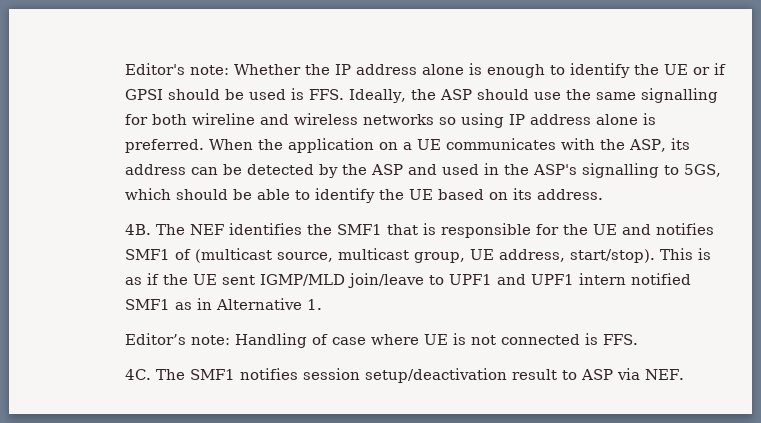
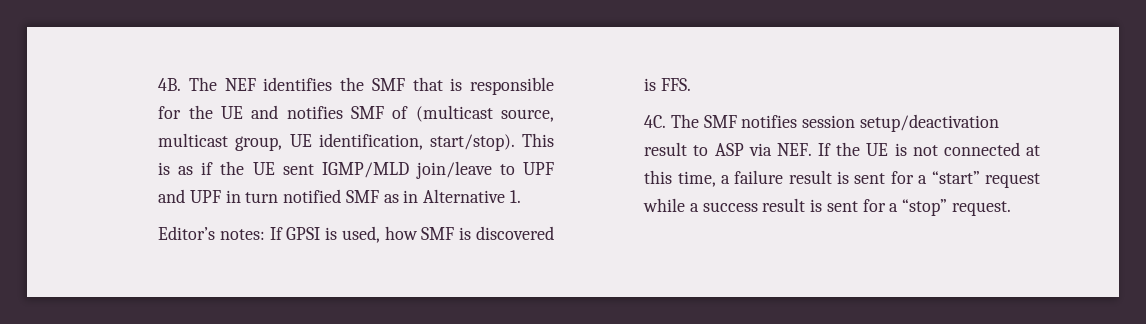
[125,63,727,78] [125,88,719,103] [125,113,657,128] [125,138,691,153] [125,163,722,178] [125,188,604,203] Editor's note: Whether the IP address alone is enough to identify the UE or if GPSI should be used is FFS. Ideally, the ASP should use the same signalling for both wireline and wireless networks so using IP address alone is preferred. When the application on a UE communicates with the ASP, its address can be detected by the ASP and used in the ASP's signalling to 5GS, which should be able to identify the UE based on its address. // -> (158, 84) none
[337,224,383,235] SMF1 -> [371,78,405,91] SMF
[125,249,171,260] SMF1 -> [350,106,384,119] SMF
[499,249,566,262] address, -> [318,133,423,150] identification,
[449,273,692,285] [125,299,171,310] UPF1 and UPF1 intern notified SMF1 -> [523,162,554,175] [158,189,379,203] UPF and UPF in turn notified SMF
[191,333,581,348] note: Handling of case where UE is not connected -> [219,226,555,243] notes: If GPSI is used, how SMF is discovered
[190,369,236,380] SMF1 -> [703,115,737,128] SMF
(685, 374) none -> [818,142,1040,156] [644,170,1041,188] [643,198,1011,216] If the UE is not connected at this time, a failure result is sent for a “start” request while a success result is sent for a “stop” request.

